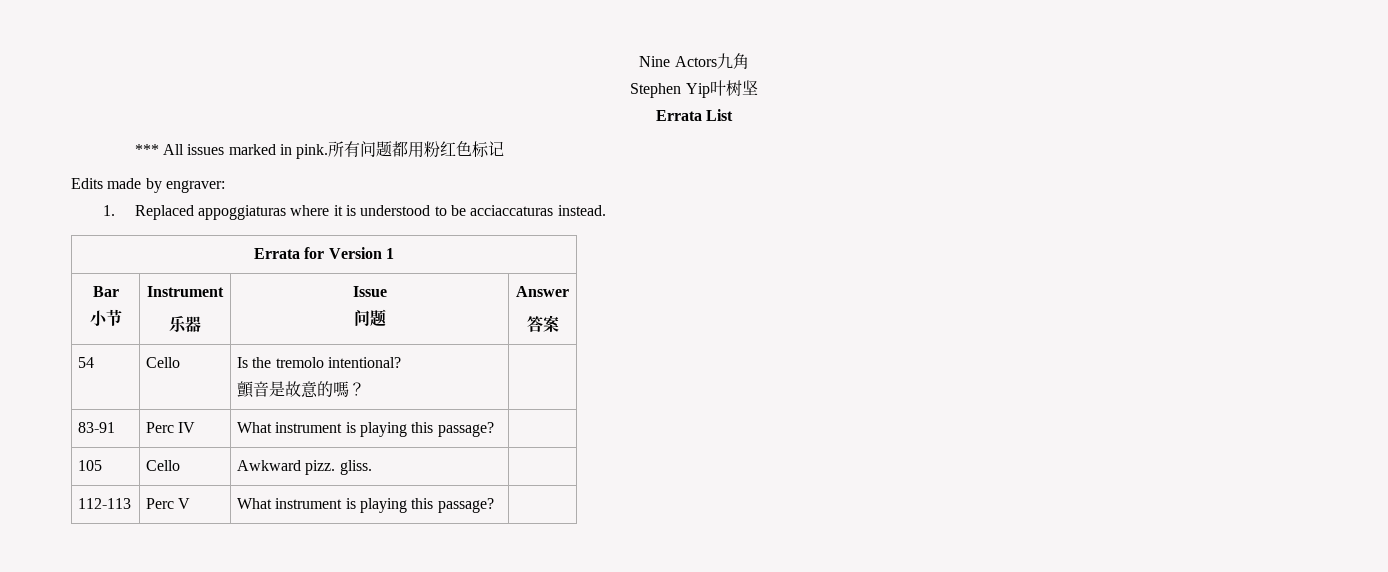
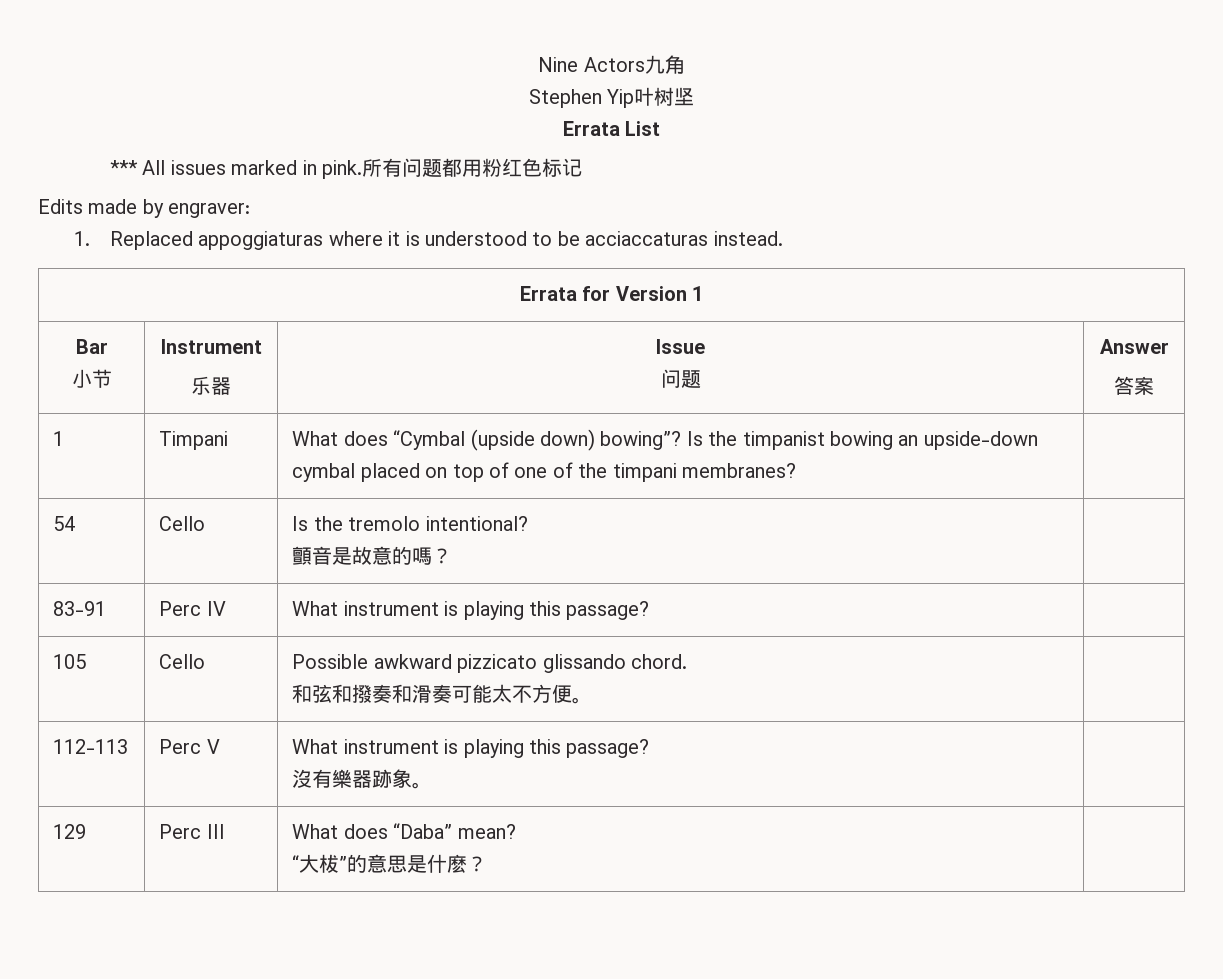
(559, 323) none -> [53,431,65,446] [159,431,229,450] [292,429,1038,451] [292,462,796,482] // 1 | Timpani | What does “Cymbal (upside down) bowing”? Is the timpanist bowing an upside-down cymbal placed on top of one of the timpani membranes? |
[237,460,372,475] Awkward pizz. gliss. -> [292,654,687,673] [292,684,593,704] Possible awkward pizzicato glissando chord. // 和弦和撥奏和滑奏可能太不方便。
(494, 505) none -> [292,769,433,789] [53,824,87,839] [159,824,225,839] [292,823,516,839] [292,854,488,873] // 沒有樂器跡象。 | // 129 | Perc III | What does “Daba” mean? // “大柭”的意思是什麽？

